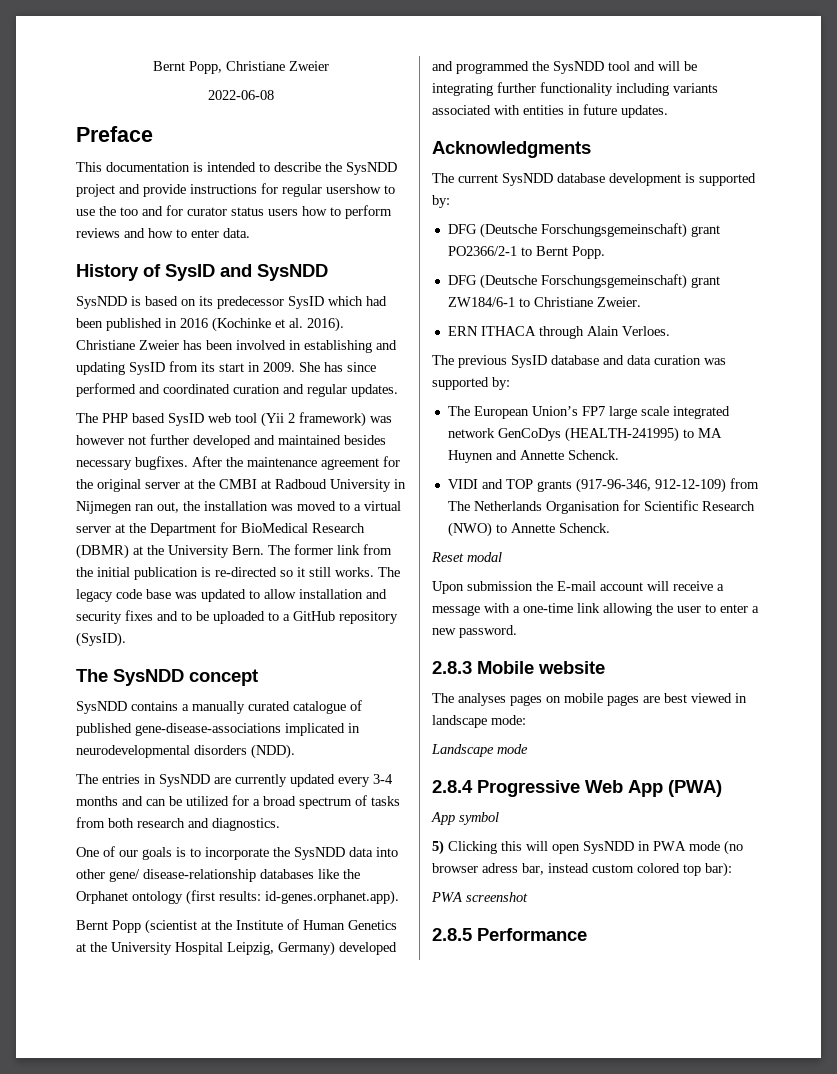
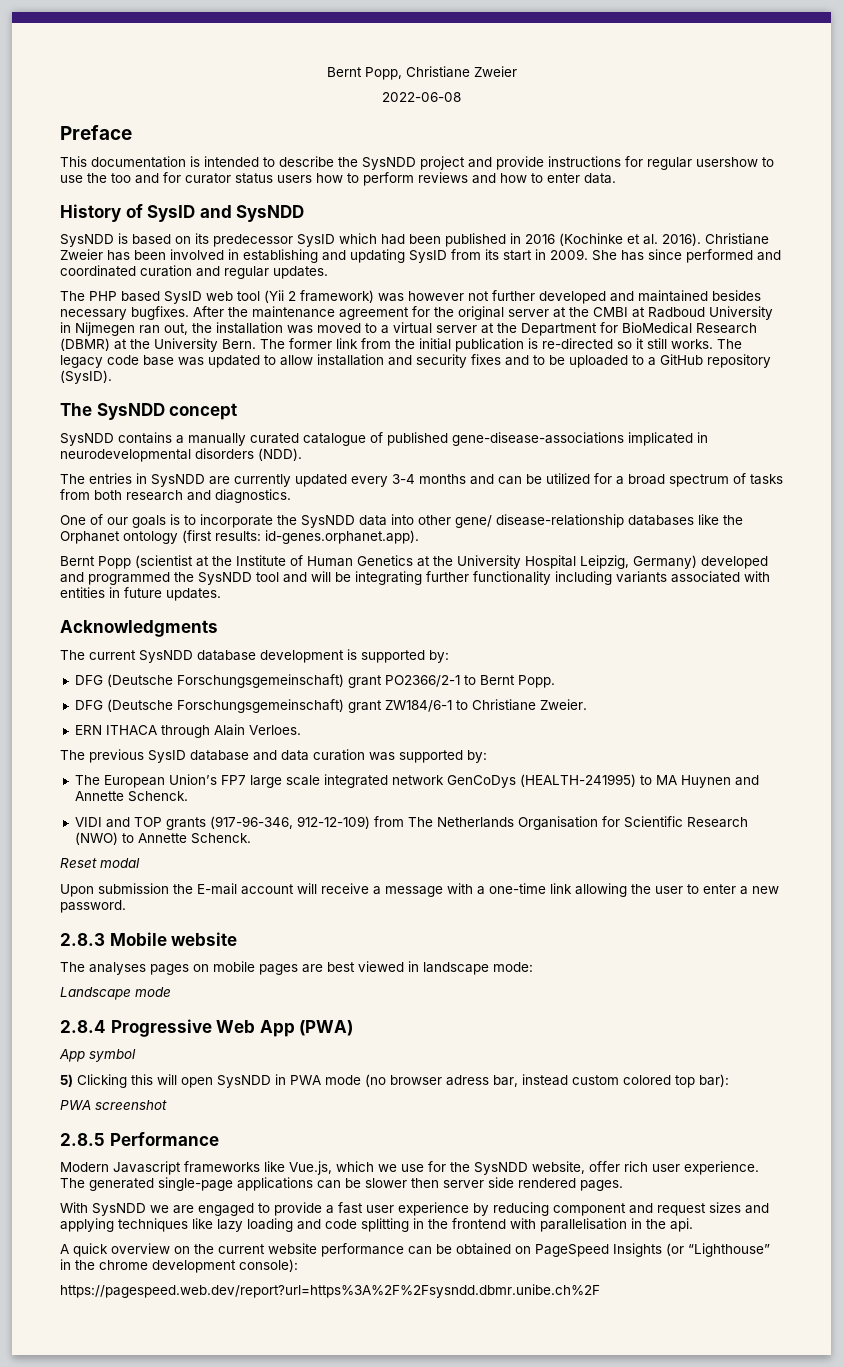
(587, 934) none -> [60,1161,759,1175] [60,1177,623,1191] [60,1202,769,1216] [60,1218,693,1232] [60,1243,770,1257] [60,1259,298,1273] [60,1284,600,1298] // Modern Javascript frameworks like Vue.js, which we use for the SysNDD website, offer rich user experience. The generated single-page applications can be slower then server side rendered pages. // With SysNDD we are engaged to provide a fast user experience by reducing component and request sizes and applying techniques like lazy loading and code splitting in the frontend with parallelisation in the api. // A quick overview on the current website performance can be obtained on PageSpeed Insights (or “Lighthouse” in the chrome development console): // https://pagespeed.web.dev/report?url=https%3A%2F%2Fsysndd.dbmr.unibe.ch%2F

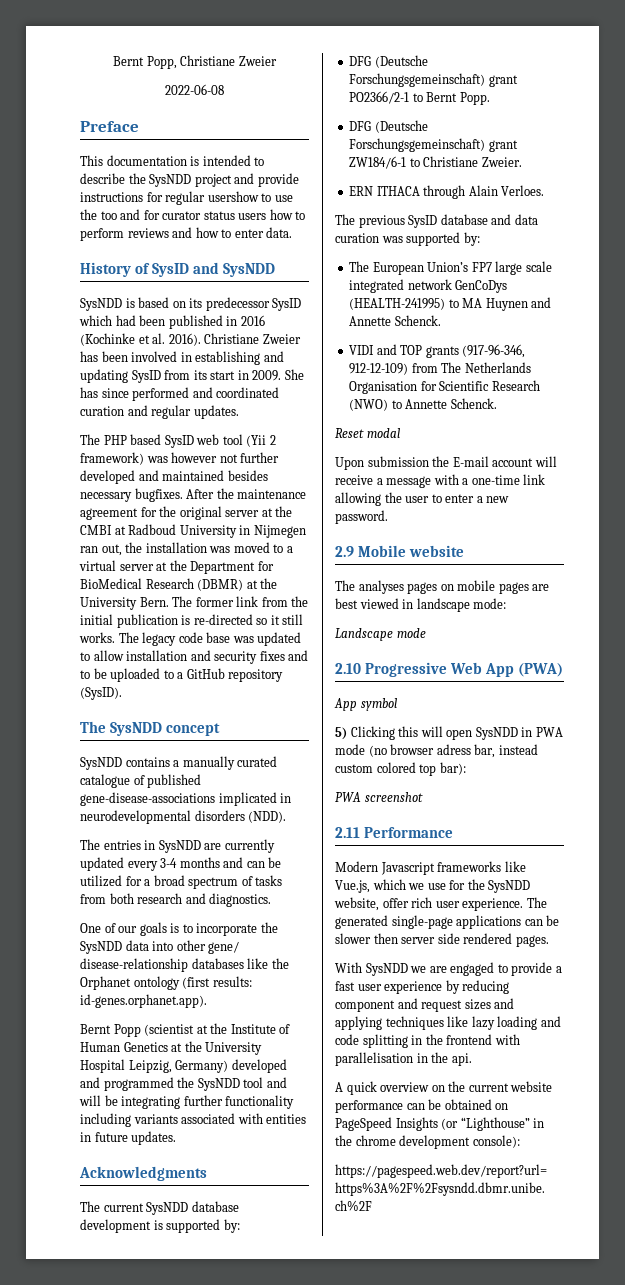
[60,933,105,946] 2.8.3 -> [335,546,354,557] 2.9
[60,1020,106,1033] 2.8.4 -> [335,663,361,674] 2.10
[60,1133,105,1146] 2.8.5 -> [335,827,360,838] 2.11

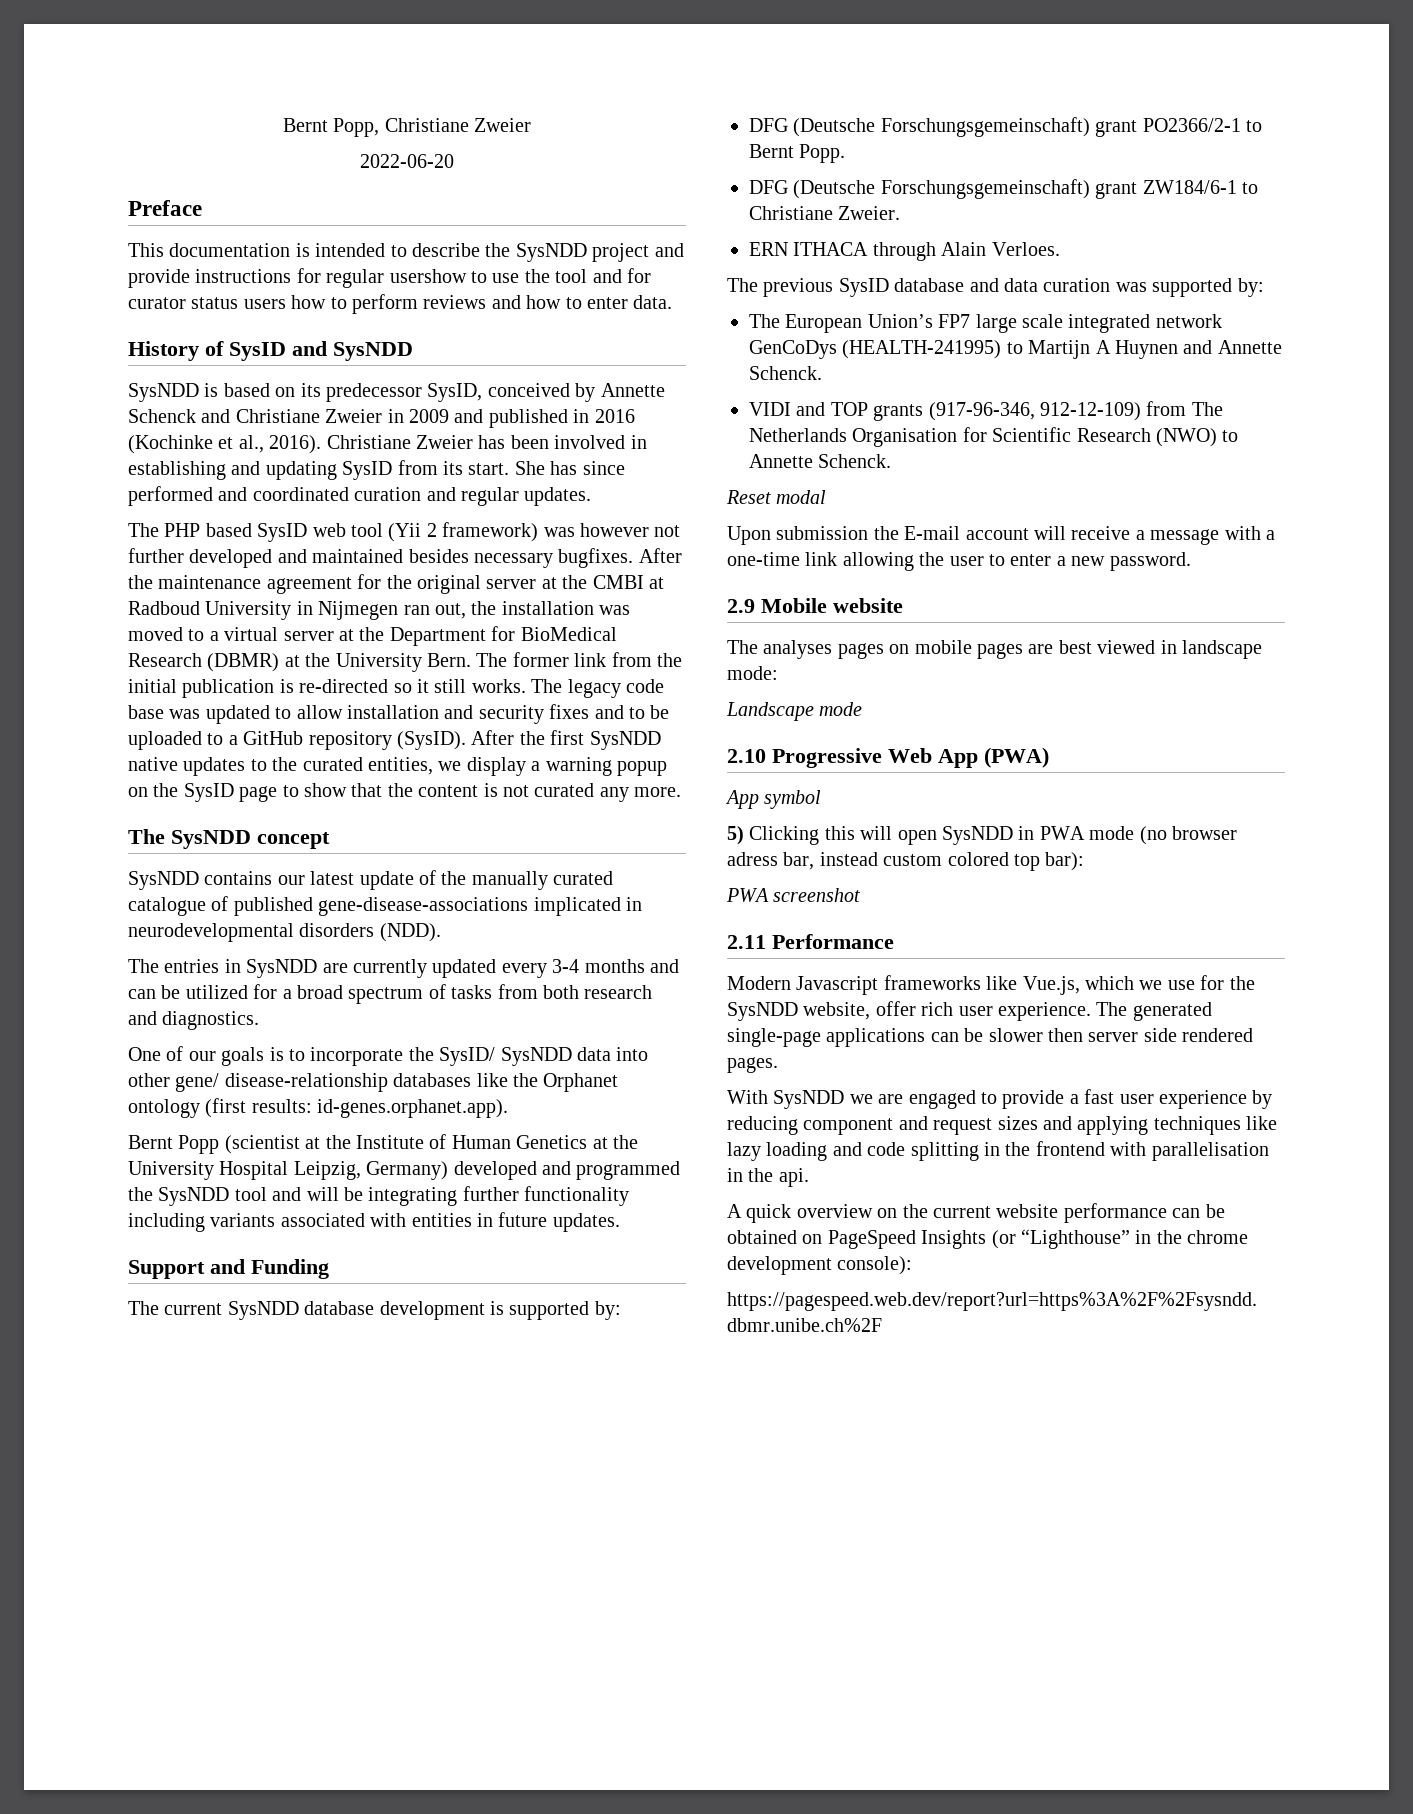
[165,84,224,95] 2022-06-08 -> [360,154,454,168] 2022-06-20
[100,211,117,220] too -> [555,269,588,283] tool
[272,298,302,311] [79,315,166,326] SysID which had been -> [427,383,665,402] [128,409,484,423] SysID, conceived by Annette Schenck and Christiane Zweier in 2009 and
[152,333,166,344] al. -> [238,435,264,453] al.,
[210,370,282,381] start in 2009. -> [468,463,510,475] start.
(122, 693) none -> [471,730,661,750] [128,757,667,776] [128,783,682,802] After the first SysNDD native updates to the curated entities, we display a warning popup on the SysID page to show that the content is not curated any more.
[173,760,180,767] a -> [277,870,467,890] our latest update of the
(278, 927) none -> [439,1047,496,1066] SysID/
[79,1166,207,1181] Acknowledgments -> [128,1259,329,1279] Support and Funding
[462,298,483,308] MA -> [1028,340,1111,359] Martijn A

